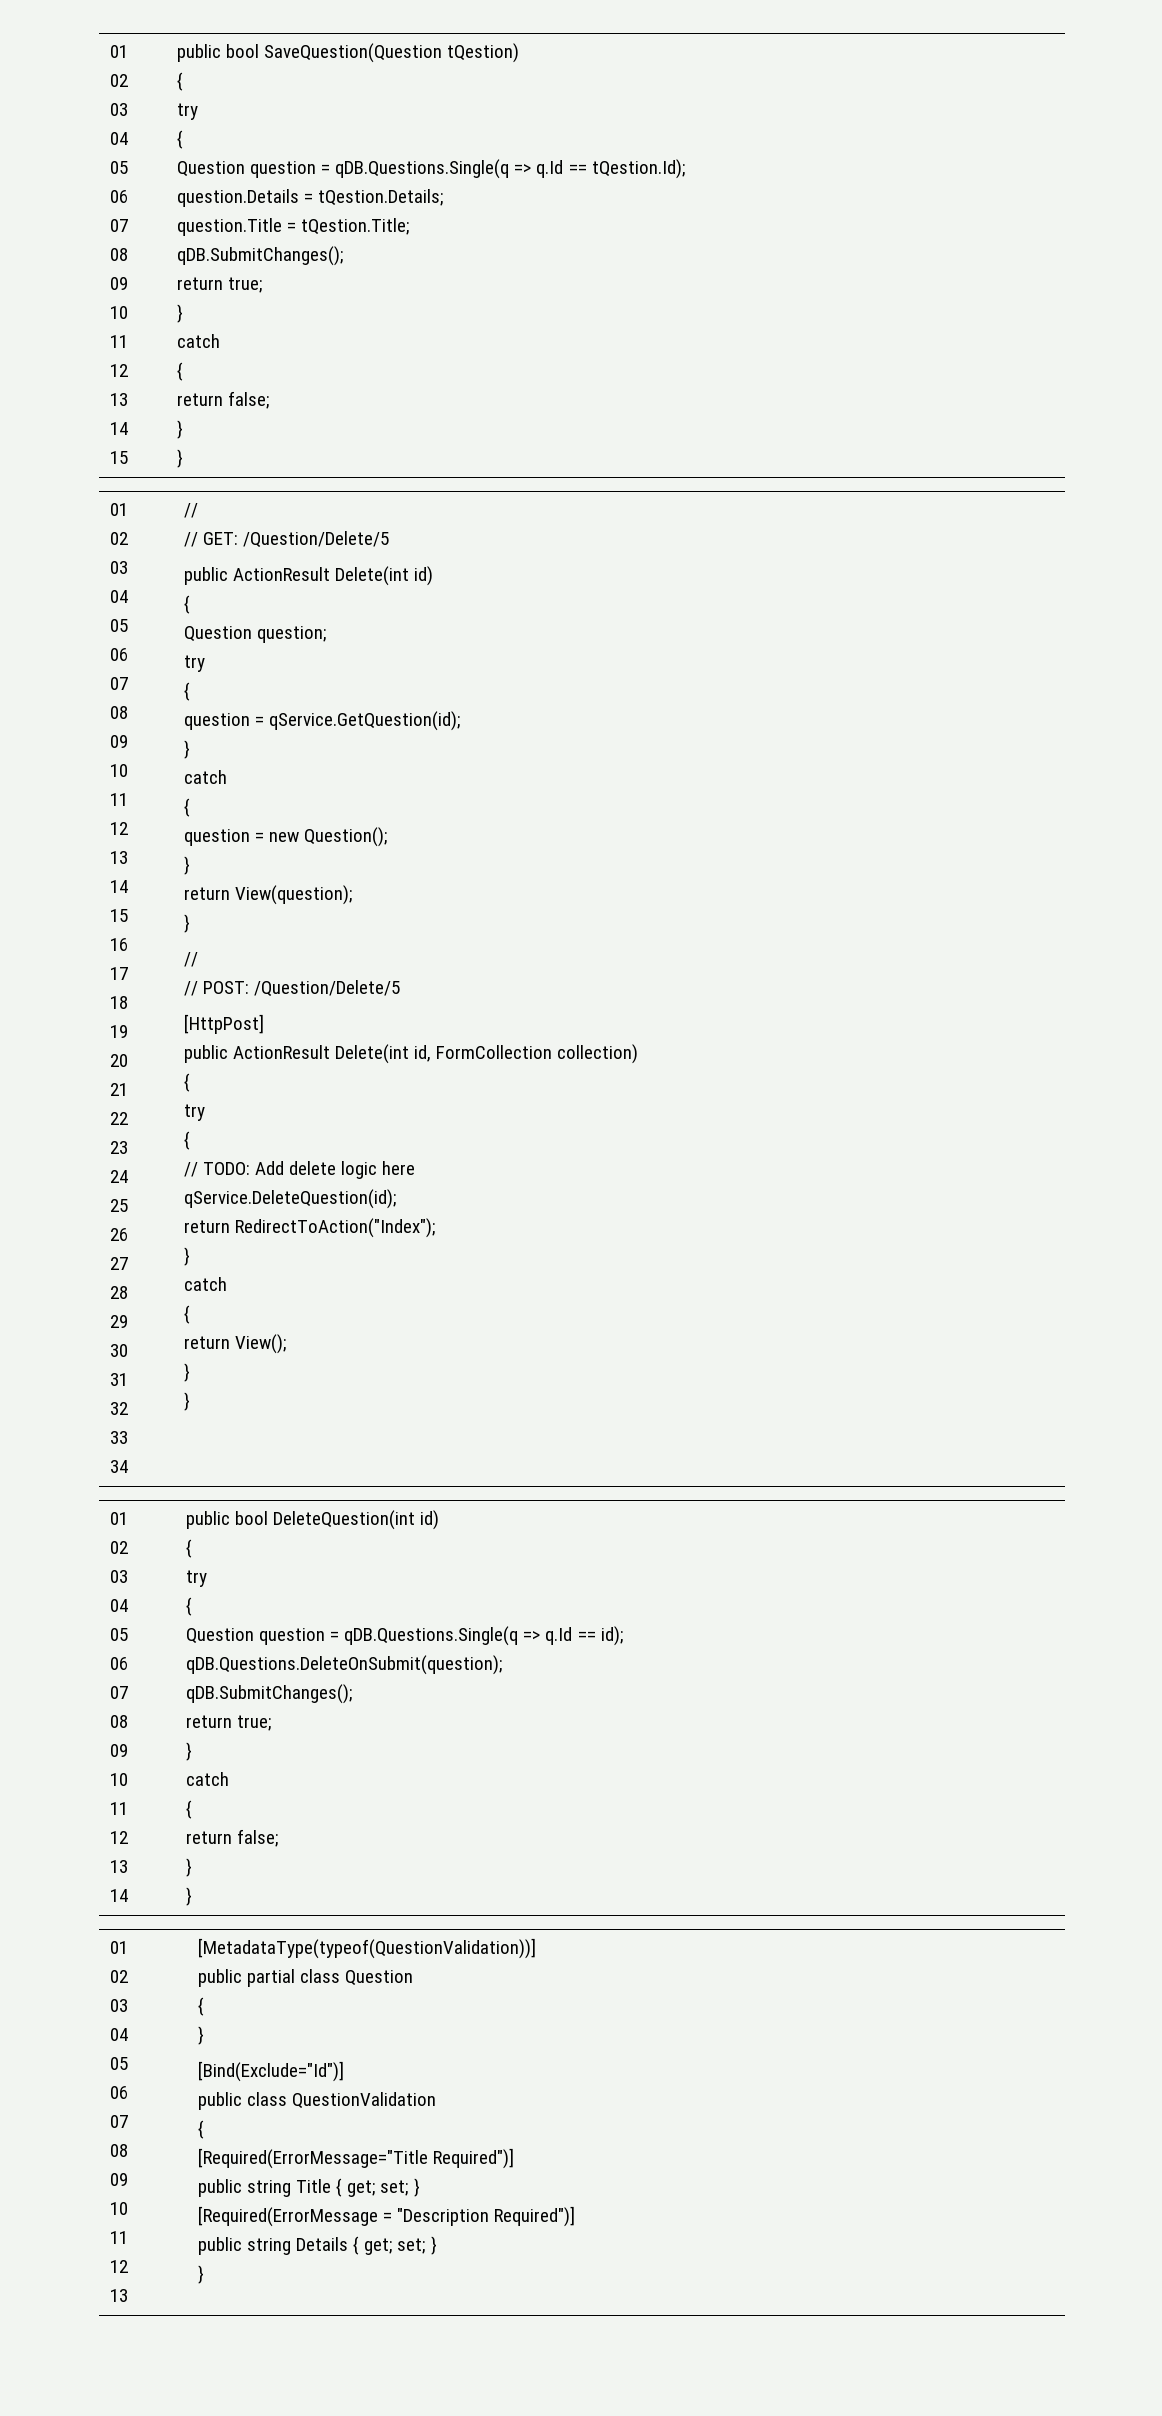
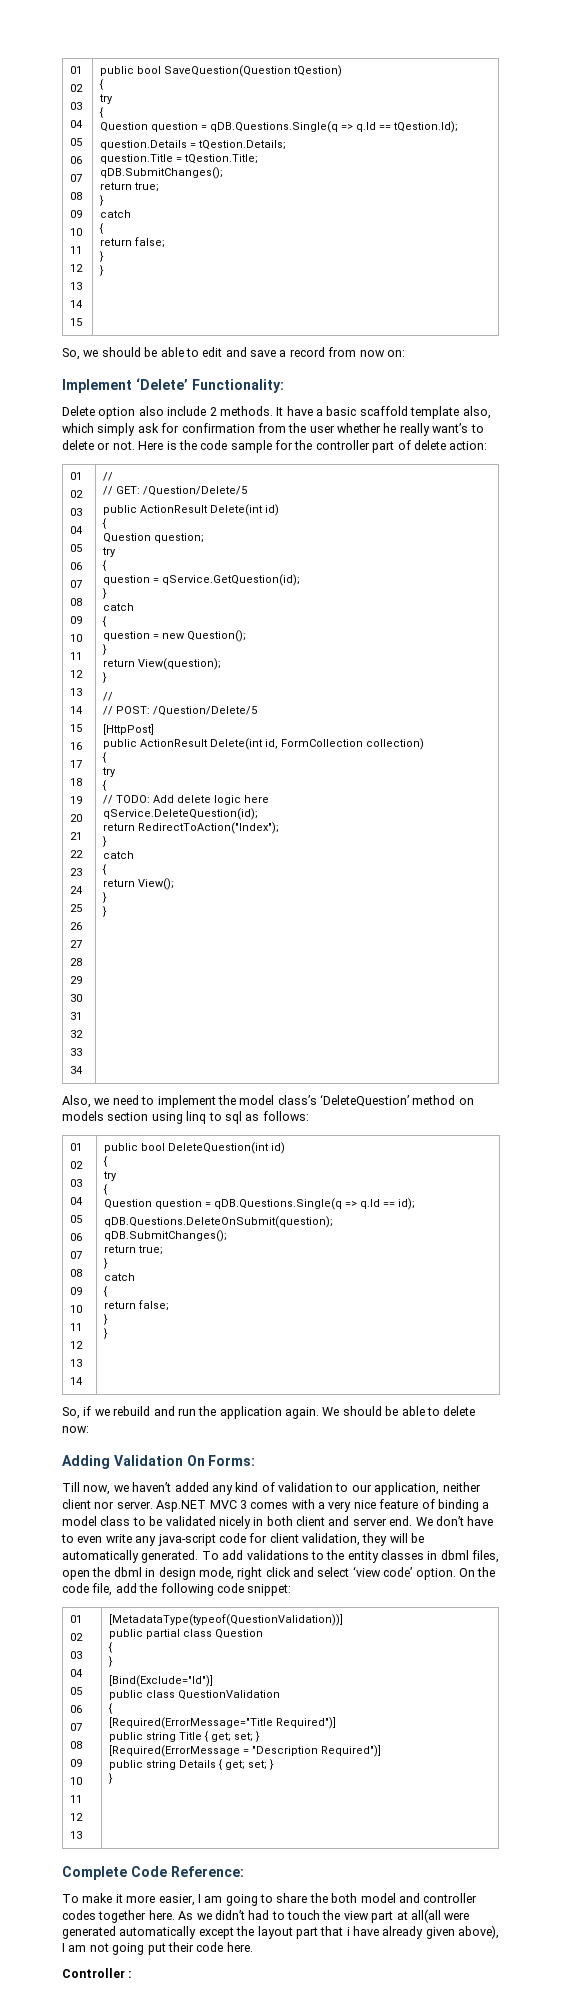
(183, 458) none -> [62,347,405,360] [62,378,284,393] [62,406,491,419] [62,423,484,436] [62,440,488,453] // So, we should be able to edit and save a record from now on: // Implement ‘Delete’ Functionality: // Delete option also include 2 methods. It have a basic scaffold template also, which simply ask for confirmation from the user whether he really want’s to delete or not. Here is the code sample for the controller part of delete action:
(190, 1401) none -> [62,1094,474,1108] [62,1111,309,1124] // Also, we need to implement the model class’s ‘DeleteQuestion’ method on models section using linq to sql as follows:
(192, 1896) none -> [62,1406,476,1419] [62,1426,89,1433] [62,1455,256,1469] [62,1482,481,1495] [62,1499,490,1512] [62,1516,494,1529] [61,1533,425,1546] [62,1550,500,1563] [62,1566,496,1580] [62,1583,292,1596] // So, if we rebuild and run the application again. We should be able to delete now: // Adding Validation On Forms: // Till now, we haven’t added any kind of validation to our application, neither client nor server. Asp.NET MVC 3 comes with a very nice feature of binding a model class to be validated nicely in both client and server end. We don’t have to even write any java-script code for client validation, they will be automatically generated. To add validations to the entity classes in dbml files, open the dbml in design mode, right click and select ‘view code’ option. On the code file, add the following code snippet:
(204, 2274) none -> [62,1866,244,1880] [62,1893,478,1906] [62,1909,470,1923] [62,1925,500,1939] [62,1942,253,1955] [62,1968,133,1978] // Complete Code Reference: // To make it more easier, I am going to share the both model and controller codes together here. As we didn’t had to touch the view part at all(all were generated automatically except the layout part that i have already given above), I am not going put their code here. // Controller :

